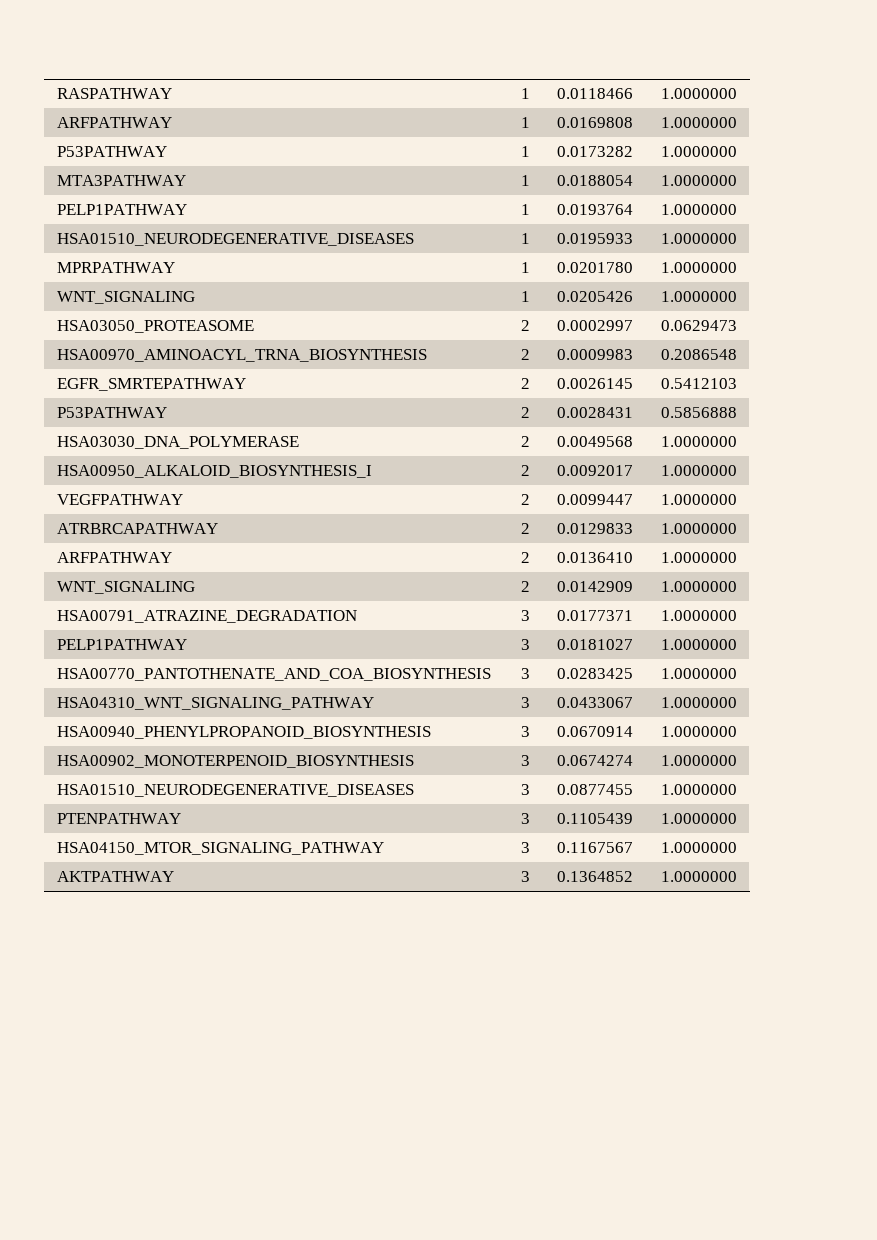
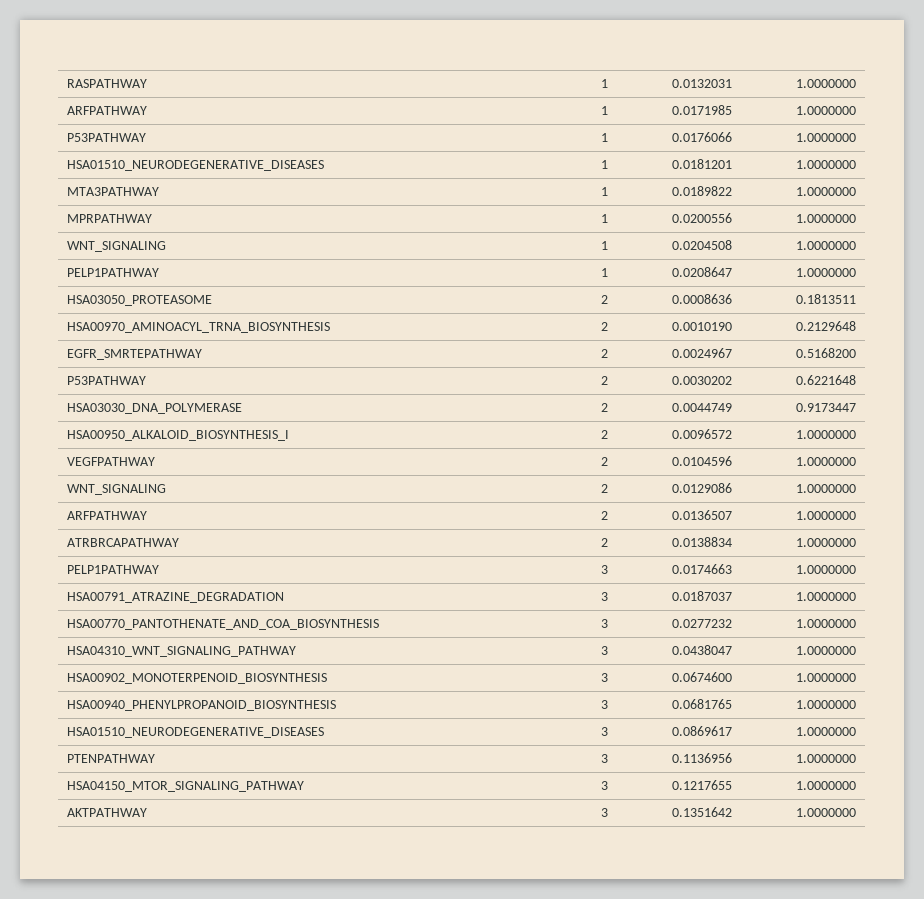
[556,88,633,99] 0.0118466 -> [671,79,732,88] 0.0132031
[556,117,633,128] 0.0169808 -> [671,105,732,115] 0.0171985
[556,146,633,157] [660,146,737,157] [57,175,187,186] [520,175,530,186] [556,175,633,186] [660,175,737,186] [57,204,188,215] [520,204,530,215] [556,204,633,215] [660,204,737,215] [57,233,415,246] [520,233,530,244] [556,233,633,244] [660,233,737,244] [57,262,176,273] [520,262,530,273] [556,262,633,273] [660,262,737,273] [57,291,196,304] [520,291,530,302] [556,291,633,302] 0.0173282 | 1.0000000 // MTA3PATHWAY | 1 | 0.0188054 | 1.0000000 // PELP1PATHWAY | 1 | 0.0193764 | 1.0000000 // HSA01510_NEURODEGENERATIVE_DISEASES | 1 | 0.0195933 | 1.0000000 // MPRPATHWAY | 1 | 0.0201780 | 1.0000000 // WNT_SIGNALING | 1 | 0.0205426 -> [671,132,732,142] [795,133,856,142] [67,160,325,171] [600,160,608,169] [671,159,732,169] [795,160,856,169] [67,187,160,196] [600,187,608,196] [671,186,732,196] [795,187,856,196] [67,214,153,223] [600,214,608,223] [671,213,732,223] [795,214,856,223] [67,241,167,252] [600,241,608,250] [671,240,732,250] [795,241,856,250] [67,268,160,277] [600,268,608,277] [671,267,732,277] 0.0176066 | 1.0000000 // HSA01510_NEURODEGENERATIVE_DISEASES | 1 | 0.0181201 | 1.0000000 // MTA3PATHWAY | 1 | 0.0189822 | 1.0000000 // MPRPATHWAY | 1 | 0.0200556 | 1.0000000 // WNT_SIGNALING | 1 | 0.0204508 | 1.0000000 // PELP1PATHWAY | 1 | 0.0208647
[556,320,633,331] [660,320,737,331] 0.0002997 | 0.0629473 -> [671,294,732,304] [795,294,856,304] 0.0008636 | 0.1813511
[556,349,633,360] [660,349,737,360] 0.0009983 | 0.2086548 -> [671,322,732,331] [795,321,856,331] 0.0010190 | 0.2129648
[556,378,633,389] [660,378,737,389] 0.0026145 | 0.5412103 -> [671,348,732,358] [795,348,856,358] 0.0024967 | 0.5168200
[556,407,633,418] [660,407,737,418] 0.0028431 | 0.5856888 -> [671,376,732,385] [795,375,856,385] 0.0030202 | 0.6221648
[556,436,633,447] [660,436,737,447] 0.0049568 | 1.0000000 -> [671,403,732,412] [795,403,856,412] 0.0044749 | 0.9173447
[556,465,633,476] 0.0092017 -> [671,429,732,439] 0.0096572
[556,494,633,505] 0.0099447 -> [671,456,732,466] [795,457,856,466] [67,484,167,495] [600,484,608,493] [671,483,732,493] [795,484,856,493] [67,511,148,520] [600,511,608,520] [671,510,732,520] 0.0104596 | 1.0000000 // WNT_SIGNALING | 2 | 0.0129086 | 1.0000000 // ARFPATHWAY | 2 | 0.0136507
[556,523,633,534] [660,523,737,534] [57,552,173,563] [520,552,530,563] [556,552,633,563] [660,552,737,563] [57,581,196,594] [520,581,530,592] [556,581,633,592] [660,581,737,592] [57,610,358,623] [520,610,530,621] [556,610,633,621] [660,610,737,621] [57,639,188,650] [520,639,530,650] [556,639,633,650] 0.0129833 | 1.0000000 // ARFPATHWAY | 2 | 0.0136410 | 1.0000000 // WNT_SIGNALING | 2 | 0.0142909 | 1.0000000 // HSA00791_ATRAZINE_DEGRADATION | 3 | 0.0177371 | 1.0000000 // PELP1PATHWAY | 3 | 0.0181027 -> [671,537,732,547] [795,538,856,547] [67,565,160,574] [600,565,608,574] [671,564,732,574] [795,565,856,574] [67,592,285,603] [600,592,608,601] [671,591,732,601] 0.0138834 | 1.0000000 // PELP1PATHWAY | 3 | 0.0174663 | 1.0000000 // HSA00791_ATRAZINE_DEGRADATION | 3 | 0.0187037
[556,668,633,679] 0.0283425 -> [671,619,732,628] 0.0277232
[556,697,633,708] [660,697,737,708] [57,726,432,739] [520,726,530,737] [556,726,633,737] [660,726,737,737] [57,755,415,768] [520,755,530,766] [556,755,633,766] 0.0433067 | 1.0000000 // HSA00940_PHENYLPROPANOID_BIOSYNTHESIS | 3 | 0.0670914 | 1.0000000 // HSA00902_MONOTERPENOID_BIOSYNTHESIS | 3 | 0.0674274 -> [671,645,732,655] [795,646,856,655] [67,673,328,684] [600,673,608,682] [671,672,732,682] [795,673,856,682] [67,700,337,711] [600,700,608,709] [671,699,732,709] 0.0438047 | 1.0000000 // HSA00902_MONOTERPENOID_BIOSYNTHESIS | 3 | 0.0674600 | 1.0000000 // HSA00940_PHENYLPROPANOID_BIOSYNTHESIS | 3 | 0.0681765
[556,784,633,795] 0.0877455 -> [671,726,732,736] 0.0869617
[556,813,633,824] 0.1105439 -> [671,753,732,763] 0.1136956
[556,842,633,853] 0.1167567 -> [671,780,732,790] 0.1217655
[556,871,633,882] 0.1364852 -> [671,807,732,817] 0.1351642

